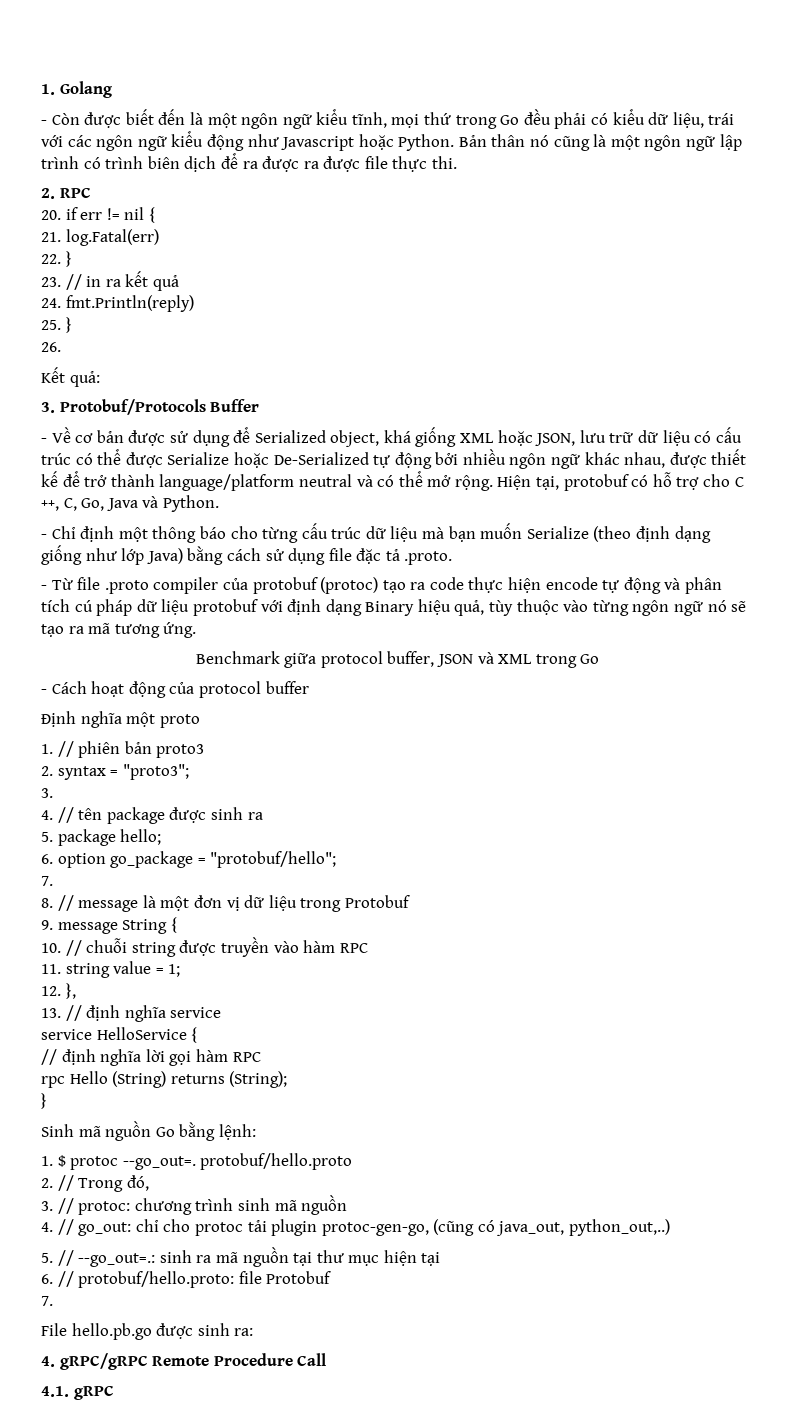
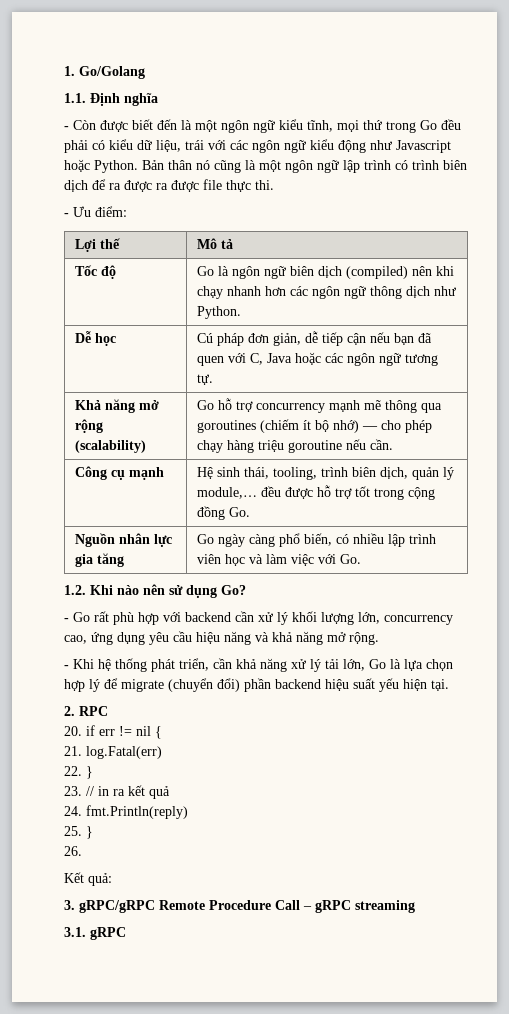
[41,81,112,98] 1. Golang -> [64,66,145,79] [64,93,158,106] 1. Go/Golang // 1.1. Định nghĩa
(458, 162) none -> [64,206,127,217] [74,238,120,252] [196,238,233,249] [74,265,116,279] [196,266,454,279] [196,286,456,299] [196,306,241,319] [74,331,116,346] [196,331,432,346] [196,352,438,366] [196,374,213,385] [74,399,159,413] [74,419,103,433] [74,440,146,453] [196,398,442,413] [196,419,432,433] [196,439,393,453] [74,466,164,480] [196,467,454,480] [196,485,435,500] [196,506,250,520] [74,533,172,547] [74,553,124,567] [196,533,436,547] [196,554,361,566] [64,584,246,598] [64,611,453,625] [64,631,379,645] [64,658,453,672] [64,678,449,692] // - Ưu điểm: // Lợi thế | Mô tả // Tốc độ | Go là ngôn ngữ biên dịch (compiled) nên khi chạy nhanh hơn các ngôn ngữ thông dịch như Python. // Dễ học | Cú pháp đơn giản, dễ tiếp cận nếu bạn đã quen với C, Java hoặc các ngôn ngữ tương tự. // Khả năng mở rộng (scalability) | Go hỗ trợ concurrency mạnh mẽ thông qua goroutines (chiếm ít bộ nhớ) — cho phép chạy hàng triệu goroutine nếu cần. // Công cụ mạnh | Hệ sinh thái, tooling, trình biên dịch, quản lý module,… đều được hỗ trợ tốt trong cộng đồng Go. // Nguồn nhân lực gia tăng | Go ngày càng phổ biến, có nhiều lập trình viên học và làm việc với Go. // 1.2. Khi nào nên sử dụng Go? // - Go rất phù hợp với backend cần xử lý khối lượng lớn, concurrency cao, ứng dụng yêu cầu hiệu năng và khả năng mở rộng. // - Khi hệ thống phát triển, cần khả năng xử lý tải lớn, Go là lựa chọn hợp lý để migrate (chuyển đổi) phần backend hiệu suất yếu hiện tại.
[59,399,260,415] [41,427,742,447] [41,449,747,469] [41,471,744,491] [41,495,219,512] [41,523,711,543] [41,545,453,565] [41,577,723,594] [41,599,747,616] [41,622,197,638] [195,651,600,668] [41,681,309,698] [41,711,200,728] [41,741,205,758] [41,764,189,780] [41,788,53,798] [41,807,263,824] [41,829,162,846] [41,851,337,868] [41,876,53,886] [41,895,410,912] [41,917,177,934] [41,937,368,957] [41,961,181,978] [41,983,76,999] [41,1005,222,1022] [41,1027,198,1043] [41,1049,261,1066] [41,1071,288,1088] [41,1093,47,1109] [41,1121,256,1141] [41,1153,353,1170] [41,1175,149,1192] [41,1195,348,1215] [41,1219,671,1236] [41,1247,441,1267] [41,1271,332,1288] [41,1296,53,1306] [41,1323,254,1340] [41,1356,55,1367] Protobuf/Protocols Buffer // - Về cơ bản được sử dụng để Serialized object, khá giống XML hoặc JSON, lưu trữ dữ liệu có cấu trúc có thể được Serialize hoặc De-Serialized tự động bởi nhiều ngôn ngữ khác nhau, được thiết kế để trở thành language/platform neutral và có thể mở rộng. Hiện tại, protobuf có hỗ trợ cho C ++, C, Go, Java và Python. // - Chỉ định một thông báo cho từng cấu trúc dữ liệu mà bạn muốn Serialize (theo định dạng giống như lớp Java) bằng cách sử dụng file đặc tả .proto. // - Từ file .proto compiler của protobuf (protoc) tạo ra code thực hiện encode tự động và phân tích cú pháp dữ liệu protobuf với định dạng Binary hiệu quả, tùy thuộc vào từng ngôn ngữ nó sẽ tạo ra mã tương ứng. // Benchmark giữa protocol buffer, JSON và XML trong Go // - Cách hoạt động của protocol buffer // Định nghĩa một proto // 1. // phiên bản proto3 // 2. syntax = "proto3"; // 3. // 4. // tên package được sinh ra // 5. package hello; // 6. option go_package = "protobuf/hello"; // 7. // 8. // message là một đơn vị dữ liệu trong Protobuf // 9. message String { // 10. // chuỗi string được truyền vào hàm RPC // 11. string value = 1; // 12. }, // 13. // định nghĩa service // service HelloService { // // định nghĩa lời gọi hàm RPC // rpc Hello (String) returns (String); // } // Sinh mã nguồn Go bằng lệnh: // 1. $ protoc --go_out=. protobuf/hello.proto // 2. // Trong đó, // 3. // protoc: chương trình sinh mã nguồn // 4. // go_out: chỉ cho protoc tải plugin protoc-gen-go, (cũng có java_out, python_out,..) // 5. // --go_out=.: sinh ra mã nguồn tại thư mục hiện tại // 6. // protobuf/hello.proto: file Protobuf // 7. // File hello.pb.go được sinh ra: // 4. -> (75, 905) none
[41,1386,69,1397] // 4.1. -> [303,900,415,913] [64,927,86,937] – gRPC streaming // 3.1.

